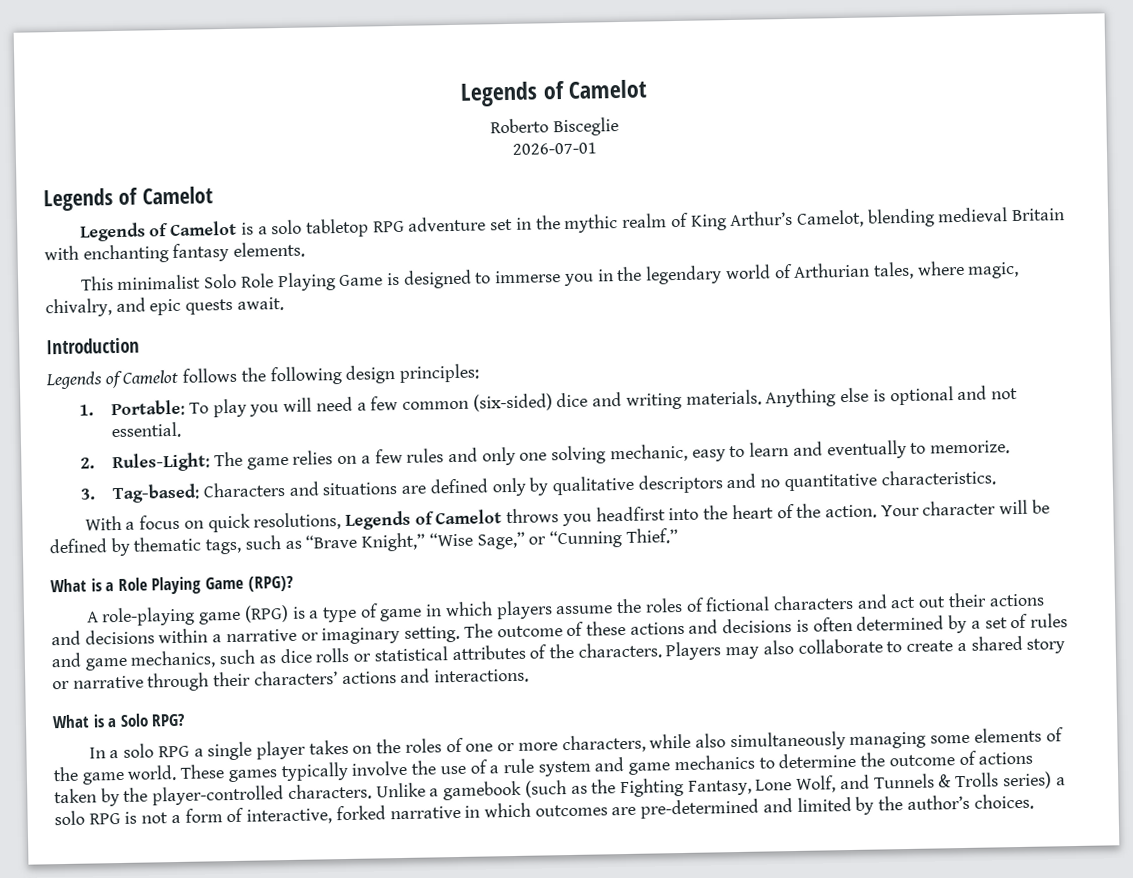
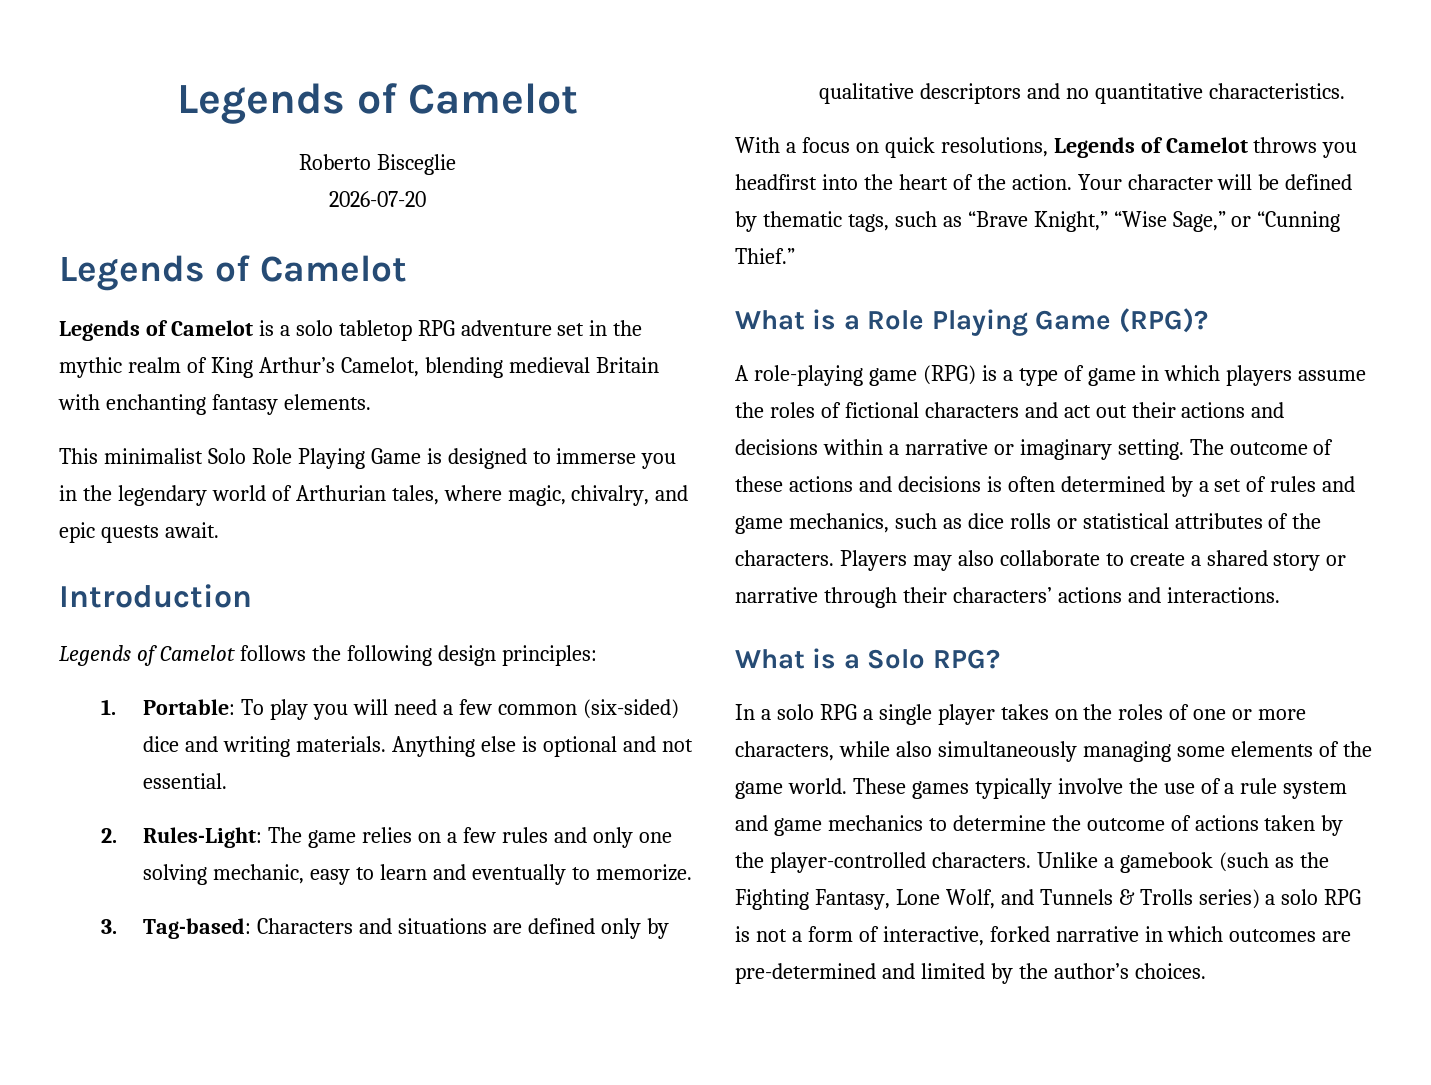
[512,142,597,155] 2026-07-01 -> [329,191,426,207] 2026-07-20

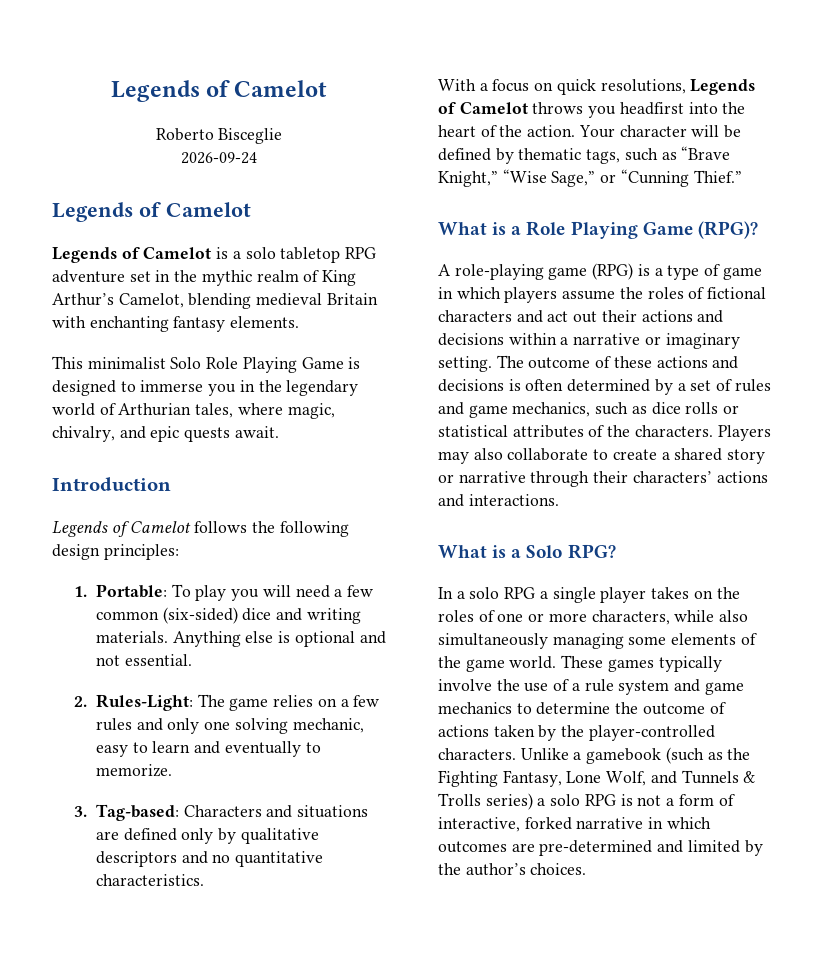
[329,191,426,207] 2026-07-20 -> [181,152,257,164] 2026-09-24

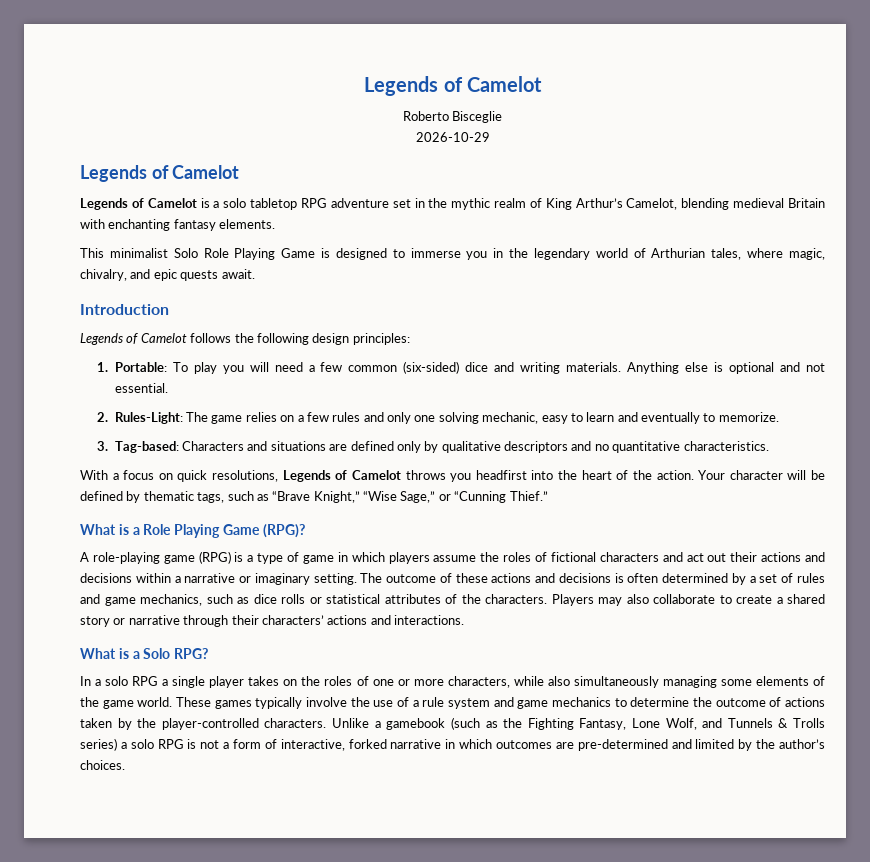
[181,152,257,164] 2026-09-24 -> [415,132,490,142] 2026-10-29

